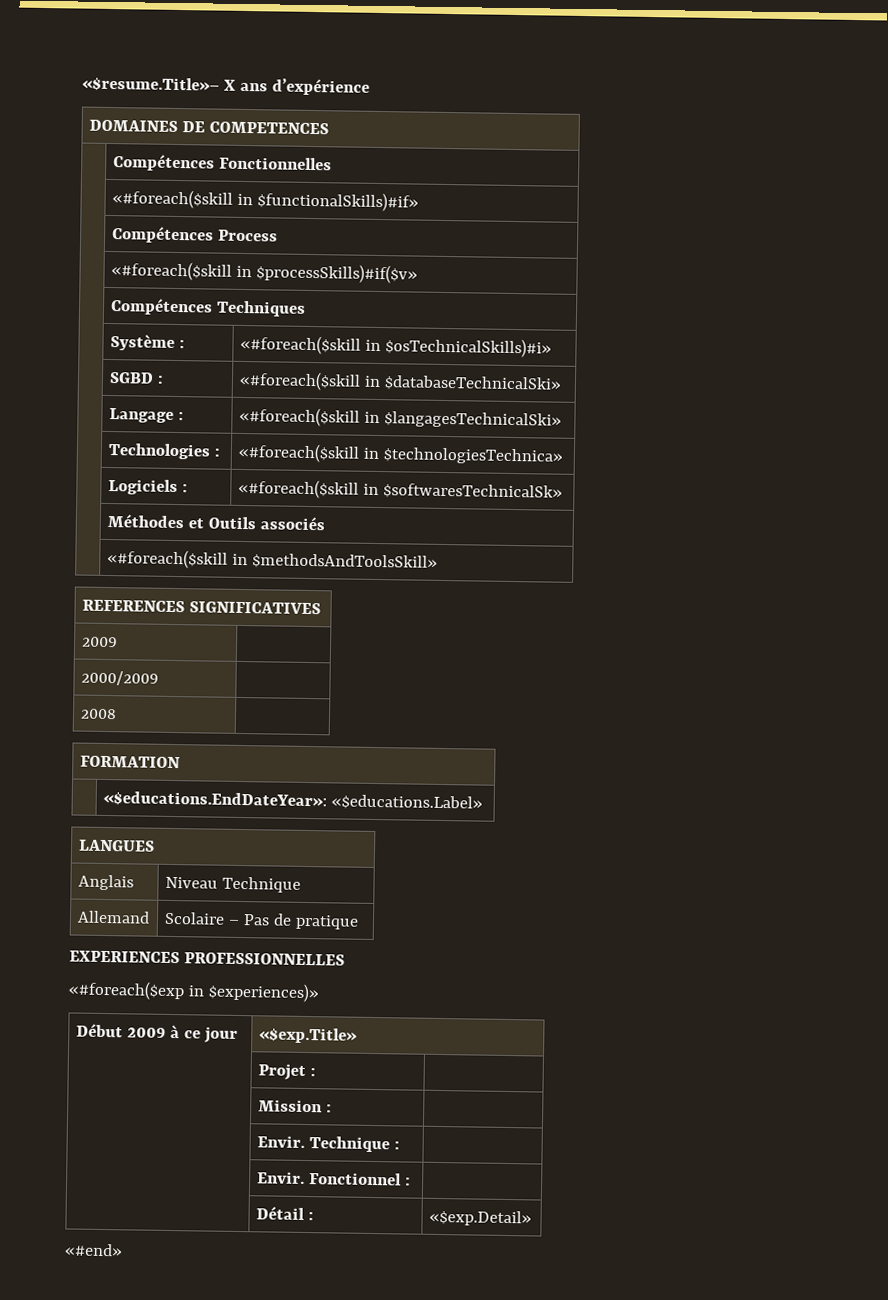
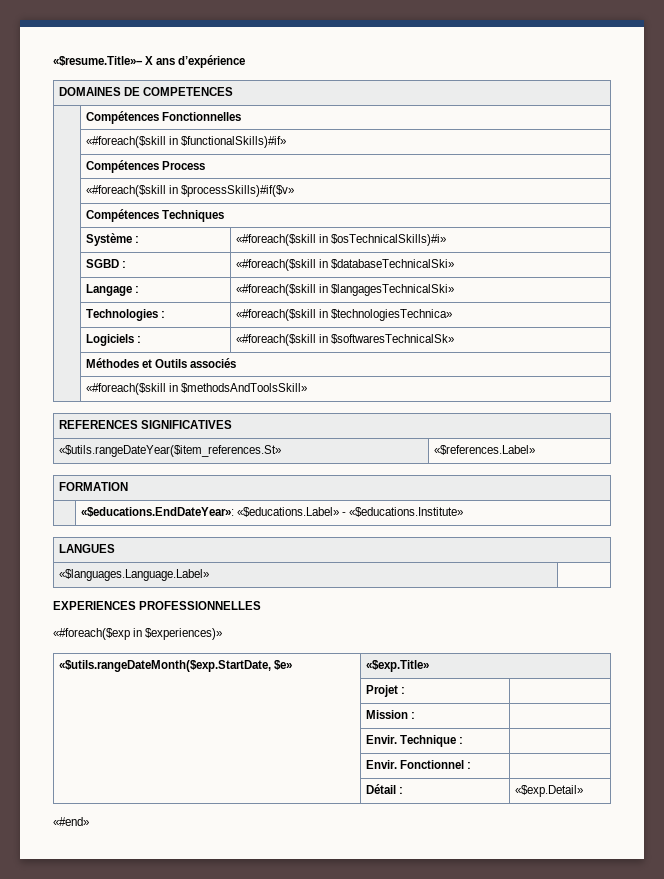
[81,636,118,648] [80,670,159,686] [79,708,117,720] 2009 | // 2000/2009 | // 2008 | -> [58,445,281,457] [433,445,535,455] «$utils.rangeDateYear($item_references.St» | «$references.Label»
(483, 802) none -> [341,507,463,517] - «$educations.Institute»
[77,874,134,891] [164,876,301,893] [76,910,150,924] [163,911,359,930] Anglais | Niveau Technique // Allemand | Scolaire – Pas de pratique -> [58,569,209,581] «$languages.Language.Label» |
[75,1023,238,1043] Début 2009 à ce jour -> [58,660,292,672] «$utils.rangeDateMonth($exp.StartDate, $e»

